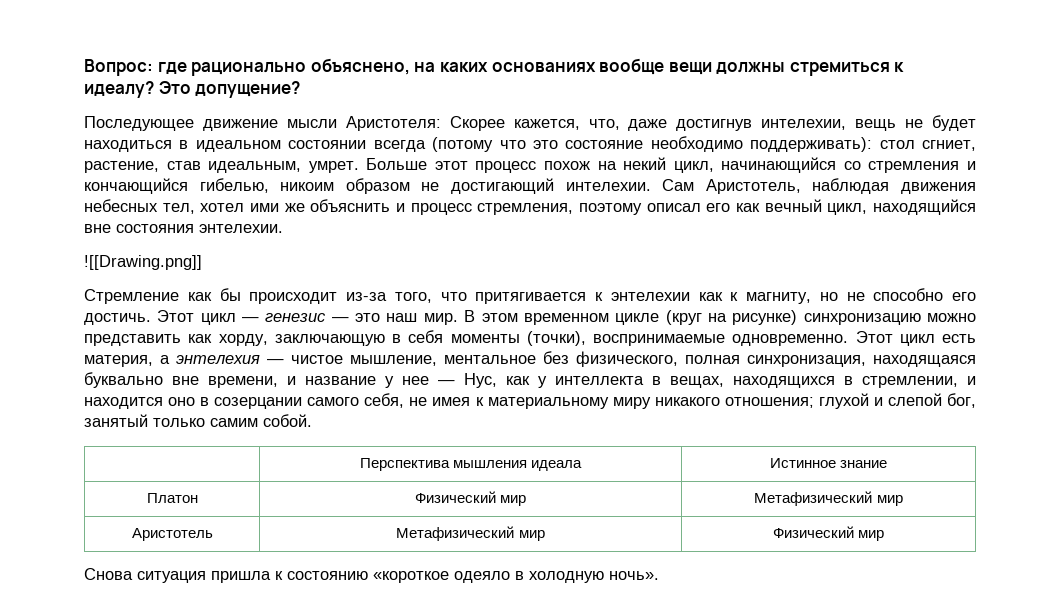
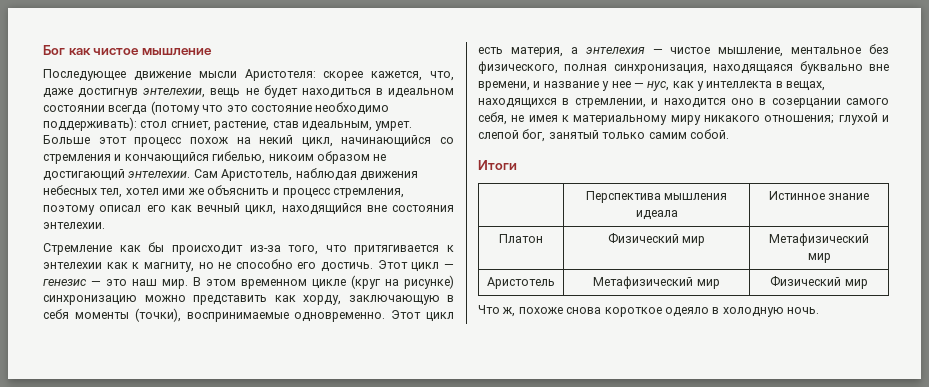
[84,58,905,76] [84,81,301,98] Вопрос: где рационально объяснено, на каких основаниях вообще вещи должны стремиться к идеалу? Это допущение? -> [43,45,212,55] Бог как чистое мышление
[449,116,505,131] Скорее -> [323,71,364,81] скорее
[761,119,847,130] интелехии, -> [143,88,206,98] энтелехии,
[565,182,651,191] интелехии. -> [128,171,191,178] энтелехии.
[84,255,202,270] // ![[Drawing.png]] -> (105, 225) none
[464,373,497,388] Нус, -> [647,81,670,91] нус,
(312, 420) none -> [478,160,517,170] // Итоги
[84,568,449,583] Снова ситуация пришла к состоянию «короткое -> [478,305,662,317] Что ж, похоже снова короткое
[609,571,659,580] ночь». -> [787,307,819,314] ночь.

